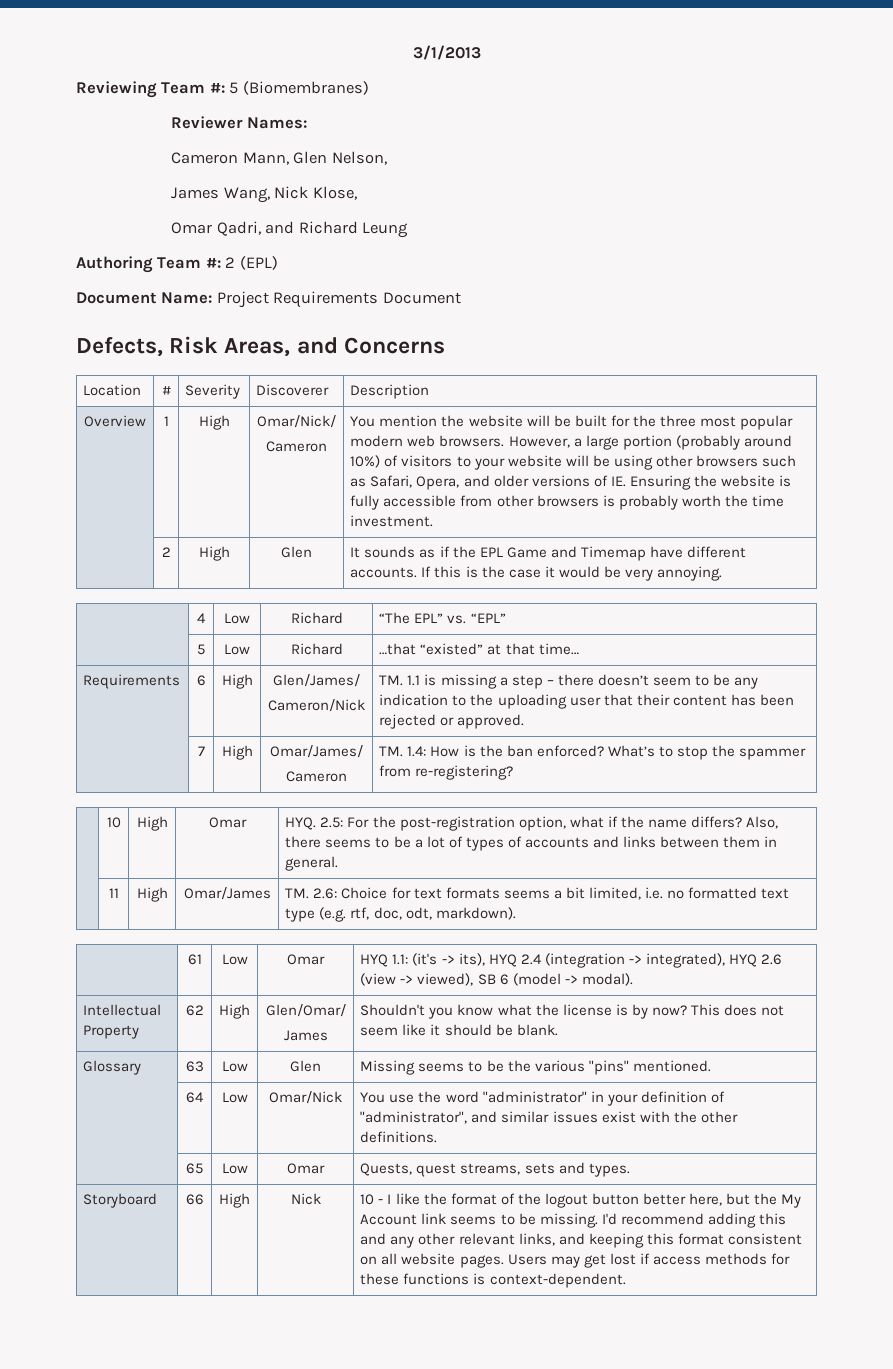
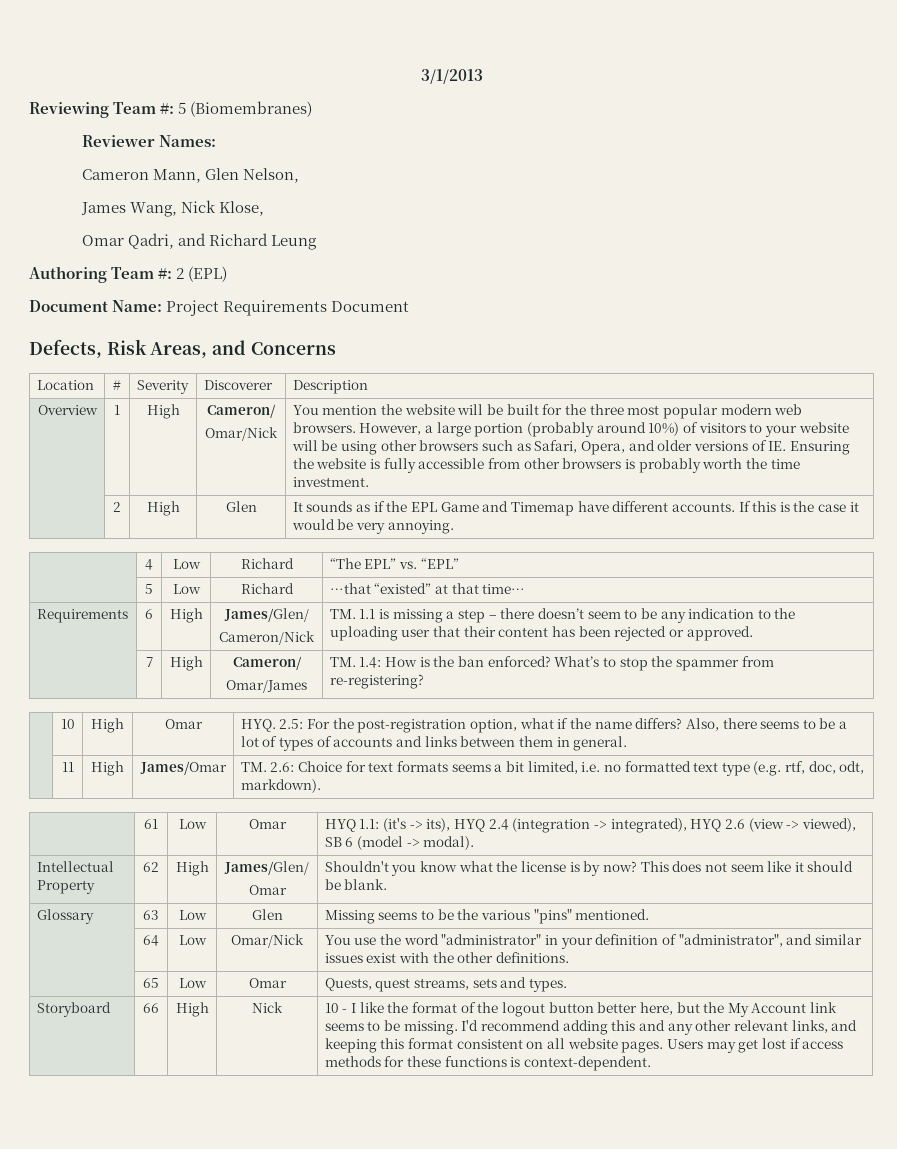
[257,415,336,428] [266,441,327,452] Omar/Nick/ // Cameron -> [207,404,276,418] [205,427,278,441] Cameron/ // Omar/Nick
[273,674,360,687] Glen/James/ -> [223,608,309,622] James/Glen/
[270,745,363,758] [286,771,347,782] Omar/James/ // Cameron -> [232,656,302,670] [226,680,307,693] Cameron/ // Omar/James
[183,887,271,900] Omar/James -> [139,761,227,775] James/Omar
[265,1004,346,1017] [283,1030,328,1041] Glen/Omar/ // James -> [224,861,309,875] [248,885,287,895] James/Glen/ // Omar

